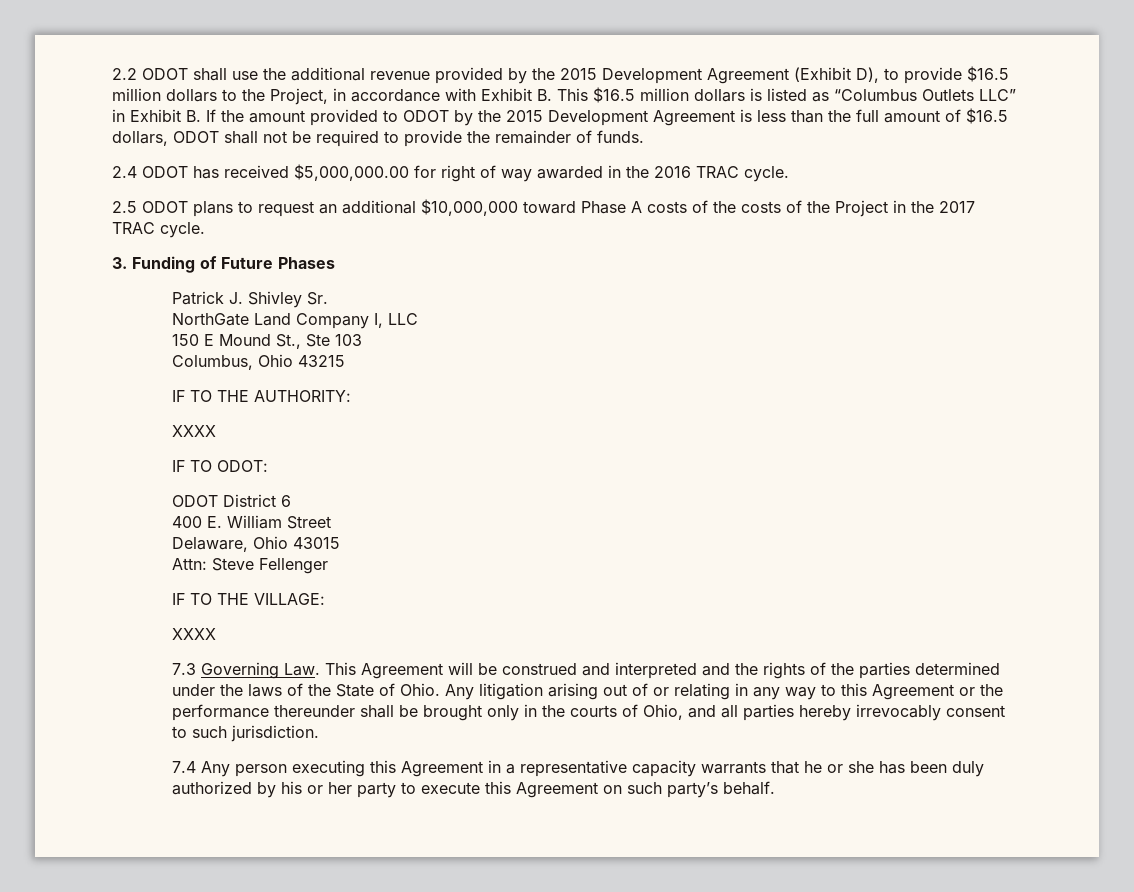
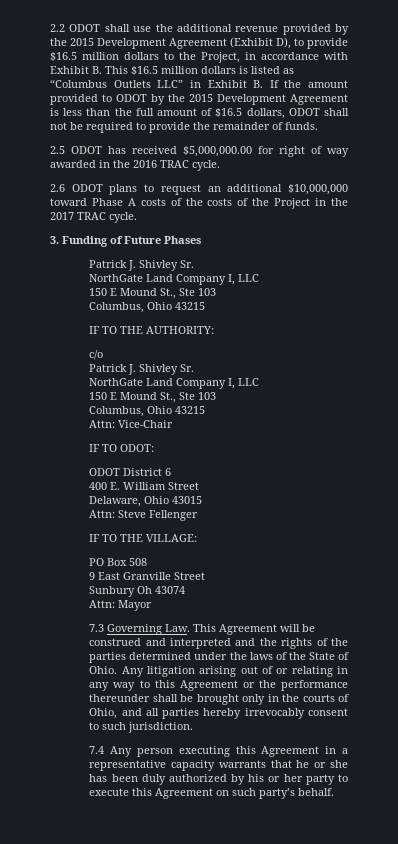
[112,166,137,178] 2.4 -> [50,146,65,154] 2.5
[112,201,137,213] 2.5 -> [50,184,65,192] 2.6
[171,425,216,437] XXXX -> [89,350,104,360] [89,364,195,375] [89,378,260,389] [89,392,217,403] [89,406,206,417] [89,420,174,428] c/o // Patrick J. Shivley Sr. // NorthGate Land Company I, LLC // 150 E Mound St., Ste 103 // Columbus, Ohio 43215 // Attn: Vice-Chair
[171,628,216,640] XXXX -> [89,558,148,566] [89,572,206,580] [89,586,186,597] [89,600,153,611] PO Box 508 // 9 East Granville Street // Sunbury Oh 43074 // Attn: Mayor

